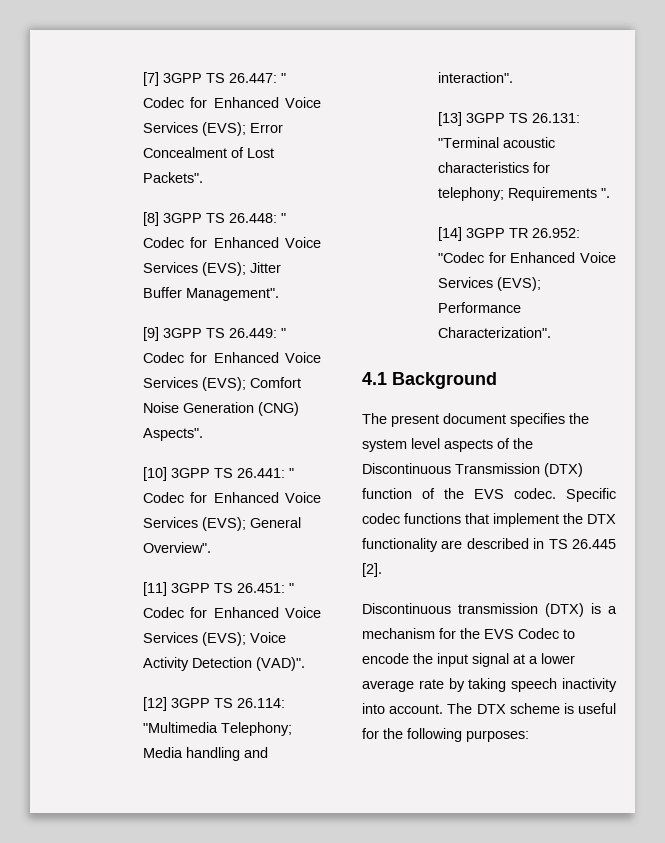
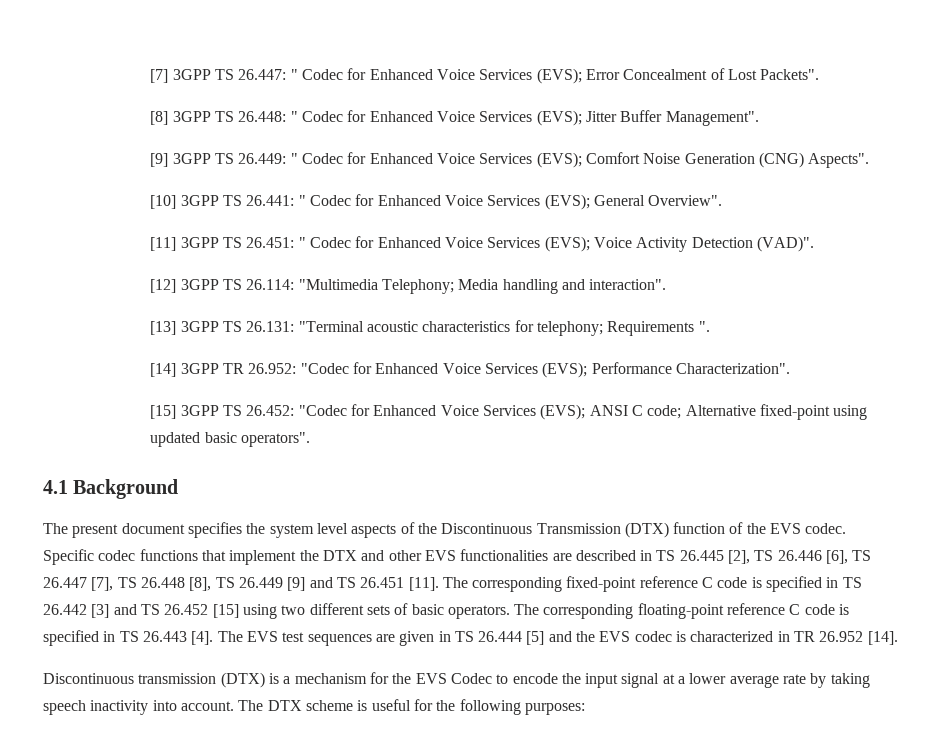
(552, 332) none -> [150,404,868,420] [150,432,311,447] // [15] 3GPP TS 26.452: "Codec for Enhanced Voice Services (EVS); ANSI C code; Alternative fixed-point using updated basic operators".
[362,538,438,552] functionality -> [361,549,549,561] and other EVS functionalities
[362,563,382,577] [2]. -> [728,550,872,564] [43,576,862,592] [43,603,850,619] [43,630,898,646] [2], TS 26.446 [6], TS 26.447 [7], TS 26.448 [8], TS 26.449 [9] and TS 26.451 [11]. The corresponding fixed-point reference C code is specified in TS 26.442 [3] and TS 26.452 [15] using two different sets of basic operators. The corresponding floating-point reference C code is specified in TS 26.443 [4]. The EVS test sequences are given in TS 26.444 [5] and the EVS codec is characterized in TR 26.952 [14].

